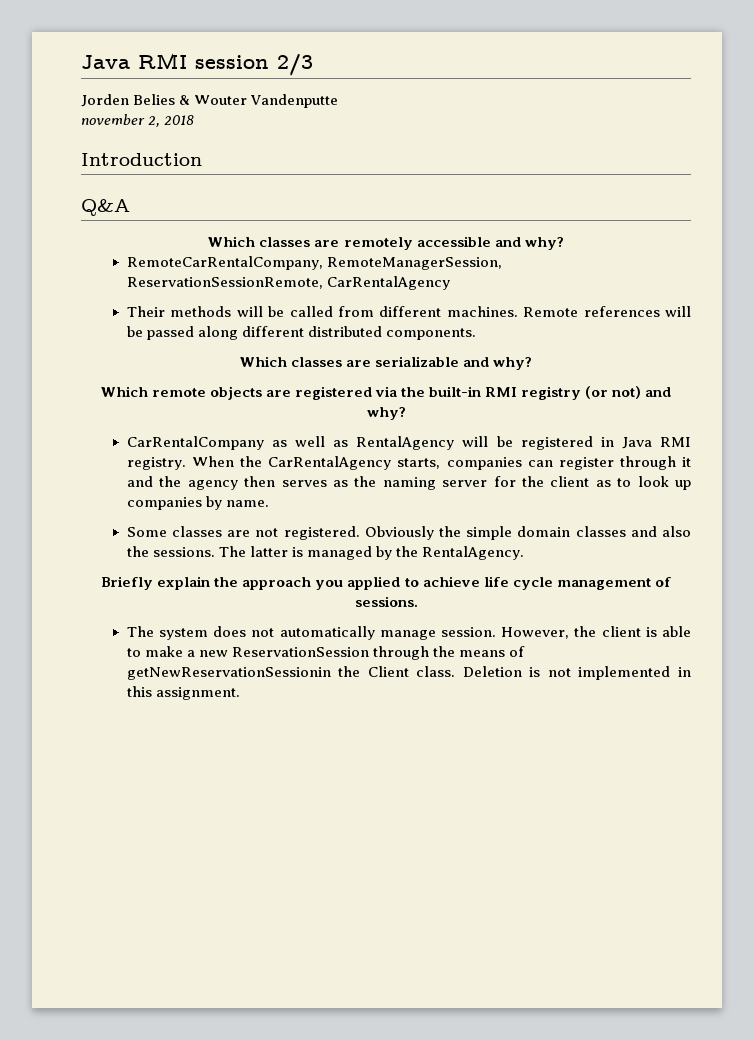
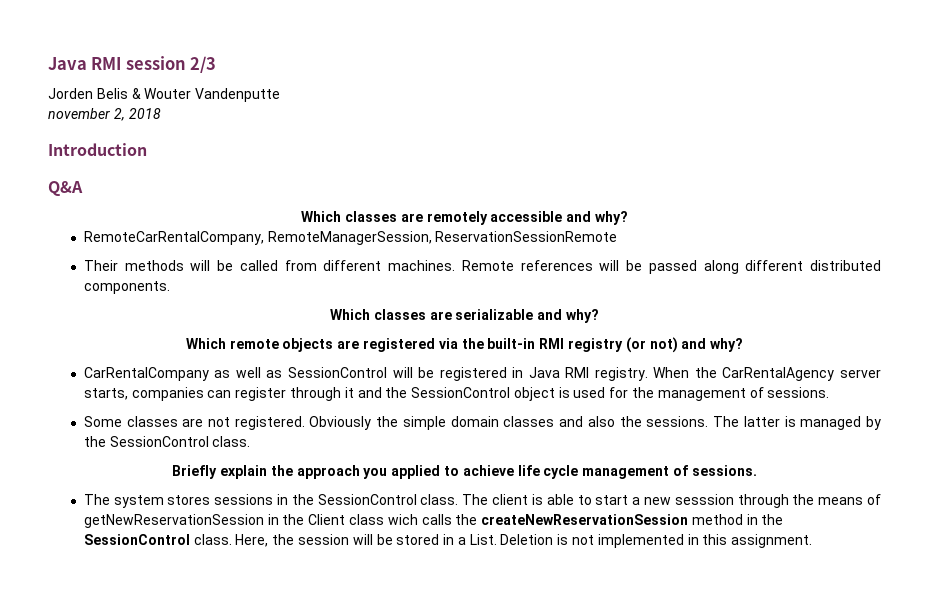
[133,94,176,105] Belies -> [96,88,128,99] Belis
[126,276,450,290] ReservationSessionRemote, CarRentalAgency -> [435,231,618,242] ReservationSessionRemote
[356,436,455,450] RentalAgency -> [287,367,387,378] SessionControl
(392, 463) none -> [839,369,881,378] server
[187,476,692,490] [126,496,270,510] agency then serves as the naming server for the client as to look up companies by name. -> [411,387,830,401] SessionControl object is used for the management of sessions.
[422,546,525,560] RentalAgency. -> [109,436,251,447] SessionControl class.
[213,626,597,640] does not automatically manage session. However, the -> [167,494,489,505] stores sessions in the SessionControl class. The
[144,646,183,657] make -> [595,495,629,505] start
[232,647,370,657] ReservationSession -> [674,494,734,505] sesssion
[126,666,456,680] getNewReservationSessionin the Client class. -> [83,514,784,528] [83,534,497,547] getNewReservationSession in the Client class wich calls the createNewReservationSession method in the SessionControl class. Here, the session will be stored in a List.

